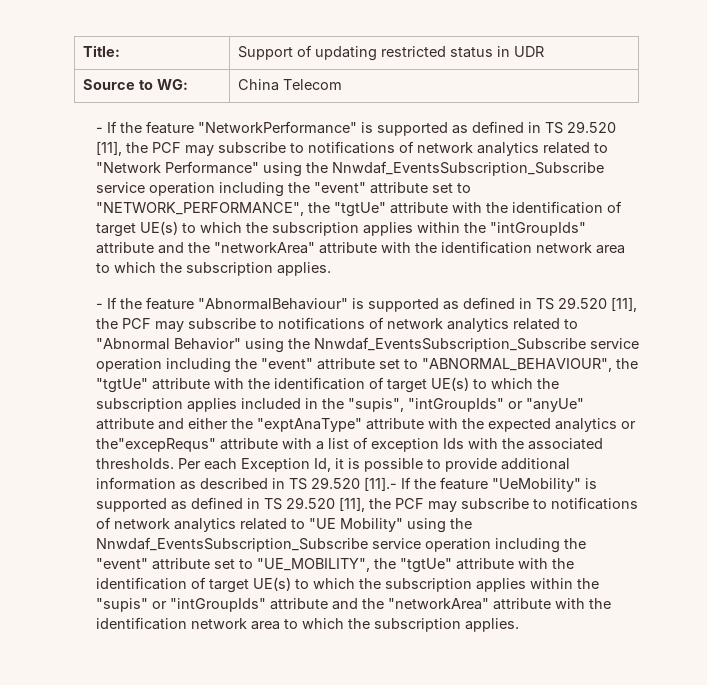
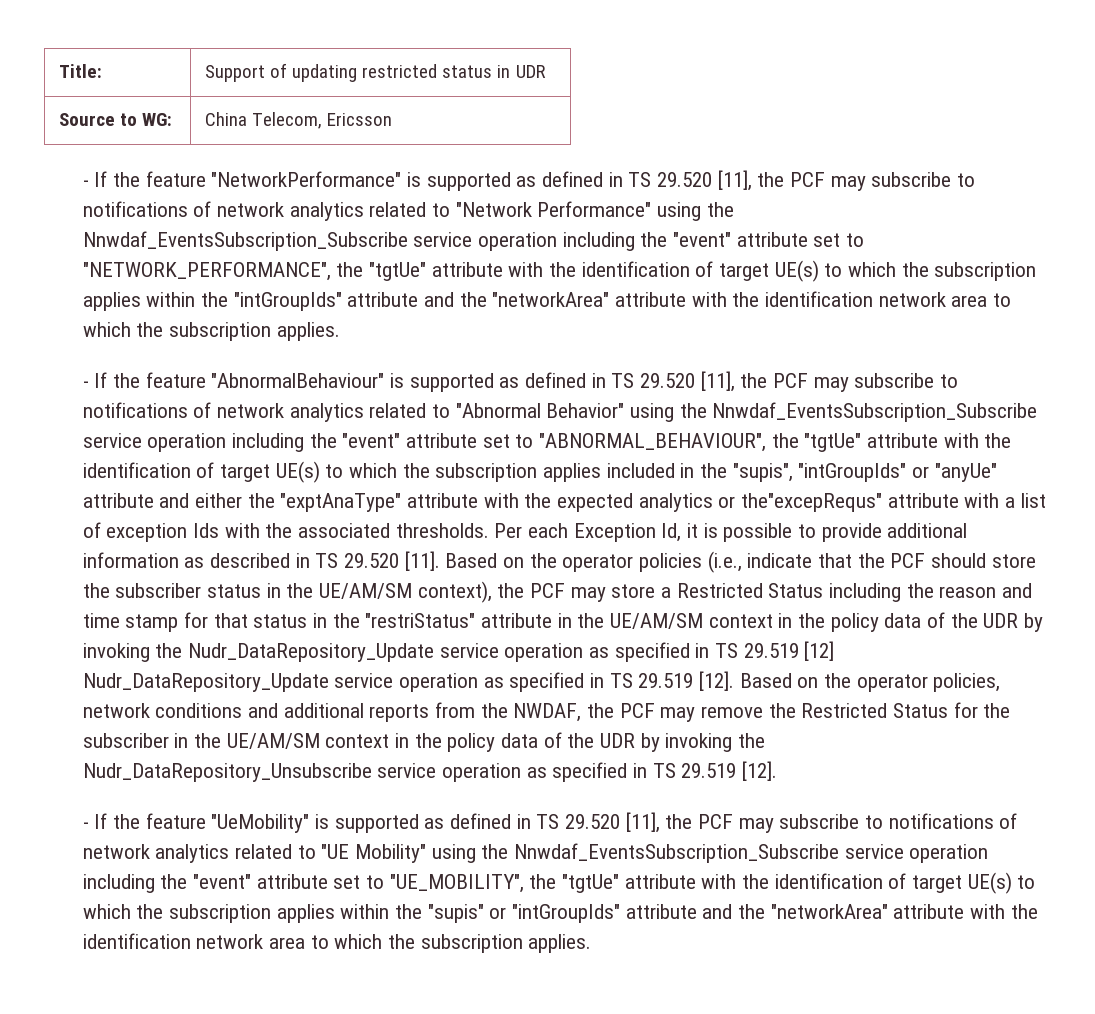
[282,79,342,90] Telecom -> [251,112,393,129] Telecom, Ericsson
[363,477,397,491] [11].- -> [404,551,1036,573] [82,581,1033,603] [82,612,1044,632] [82,641,835,662] [82,671,1001,692] [82,702,1011,722] [82,732,766,752] [82,761,777,782] [82,822,89,829] [11]. Based on the operator policies (i.e., indicate that the PCF should store the subscriber status in the UE/AM/SM context), the PCF may store a Restricted Status including the reason and time stamp for that status in the "restriStatus" attribute in the UE/AM/SM context in the policy data of the UDR by invoking the Nudr_DataRepository_Update service operation as specified in TS 29.519 [12] Nudr_DataRepository_Update service operation as specified in TS 29.519 [12]. Based on the operator policies, network conditions and additional reports from the NWDAF, the PCF may remove the Restricted Status for the subscriber in the UE/AM/SM context in the policy data of the UDR by invoking the Nudr_DataRepository_Unsubscribe service operation as specified in TS 29.519 [12]. // -

